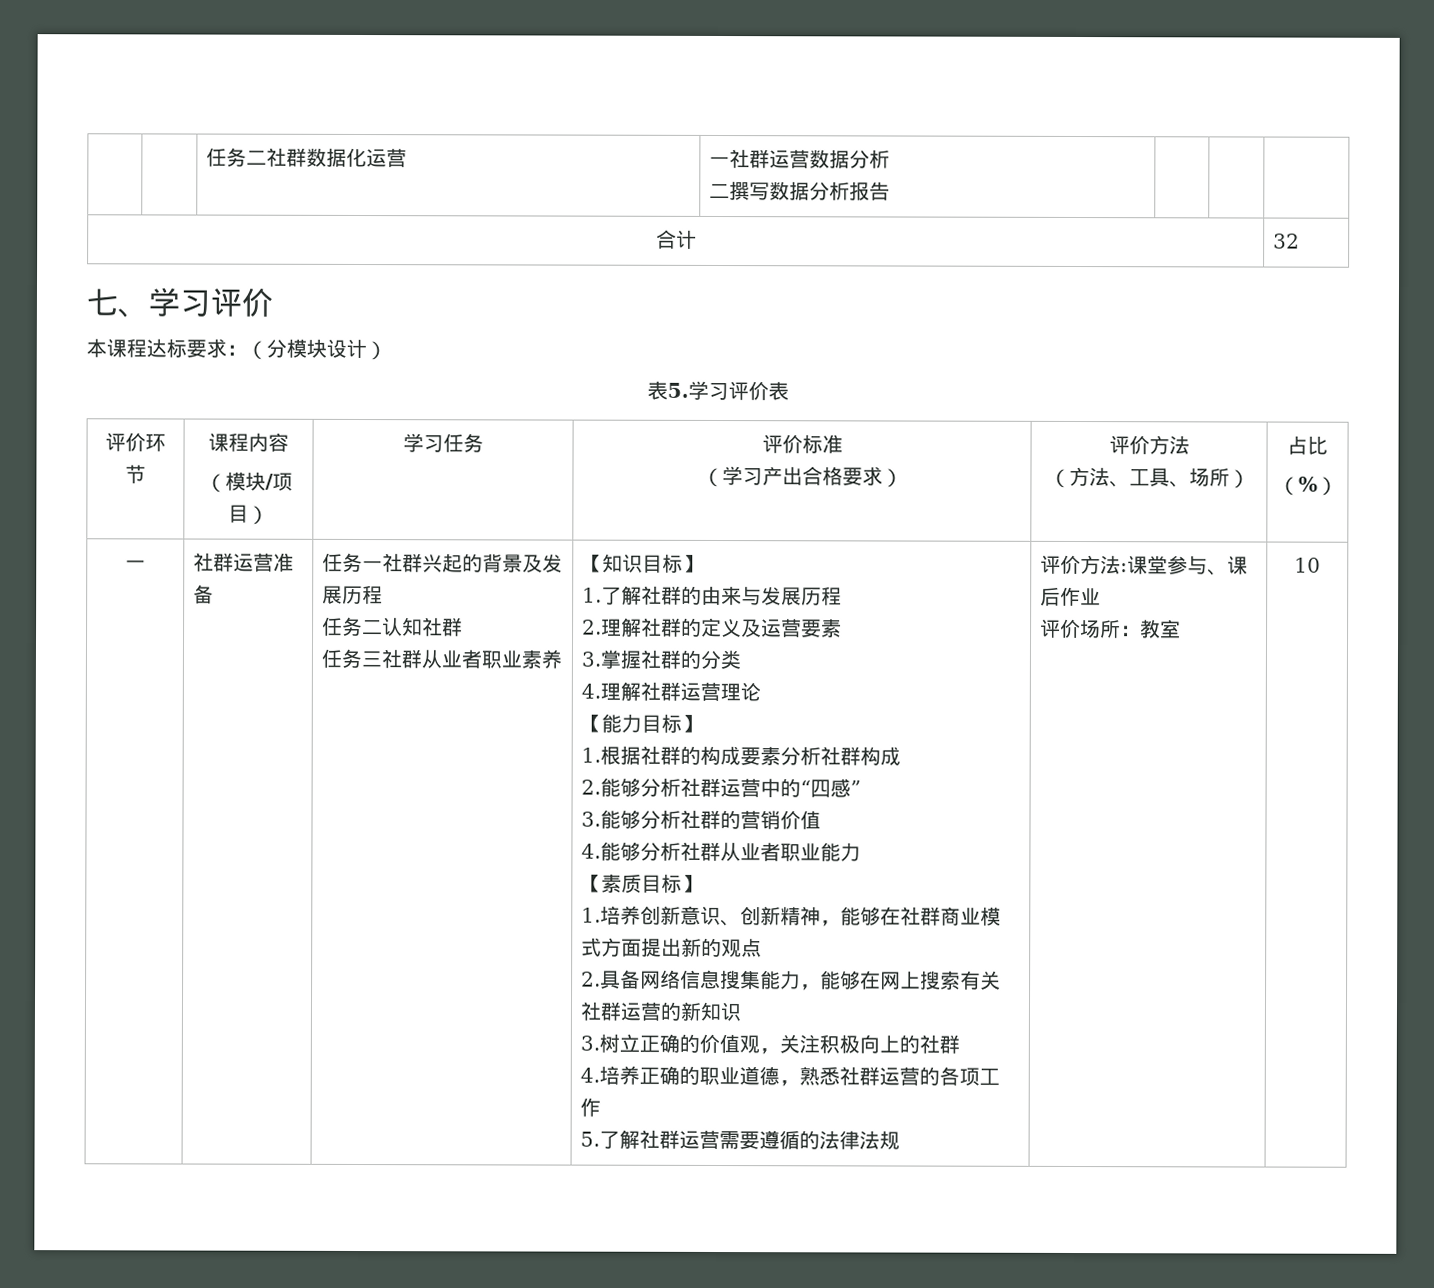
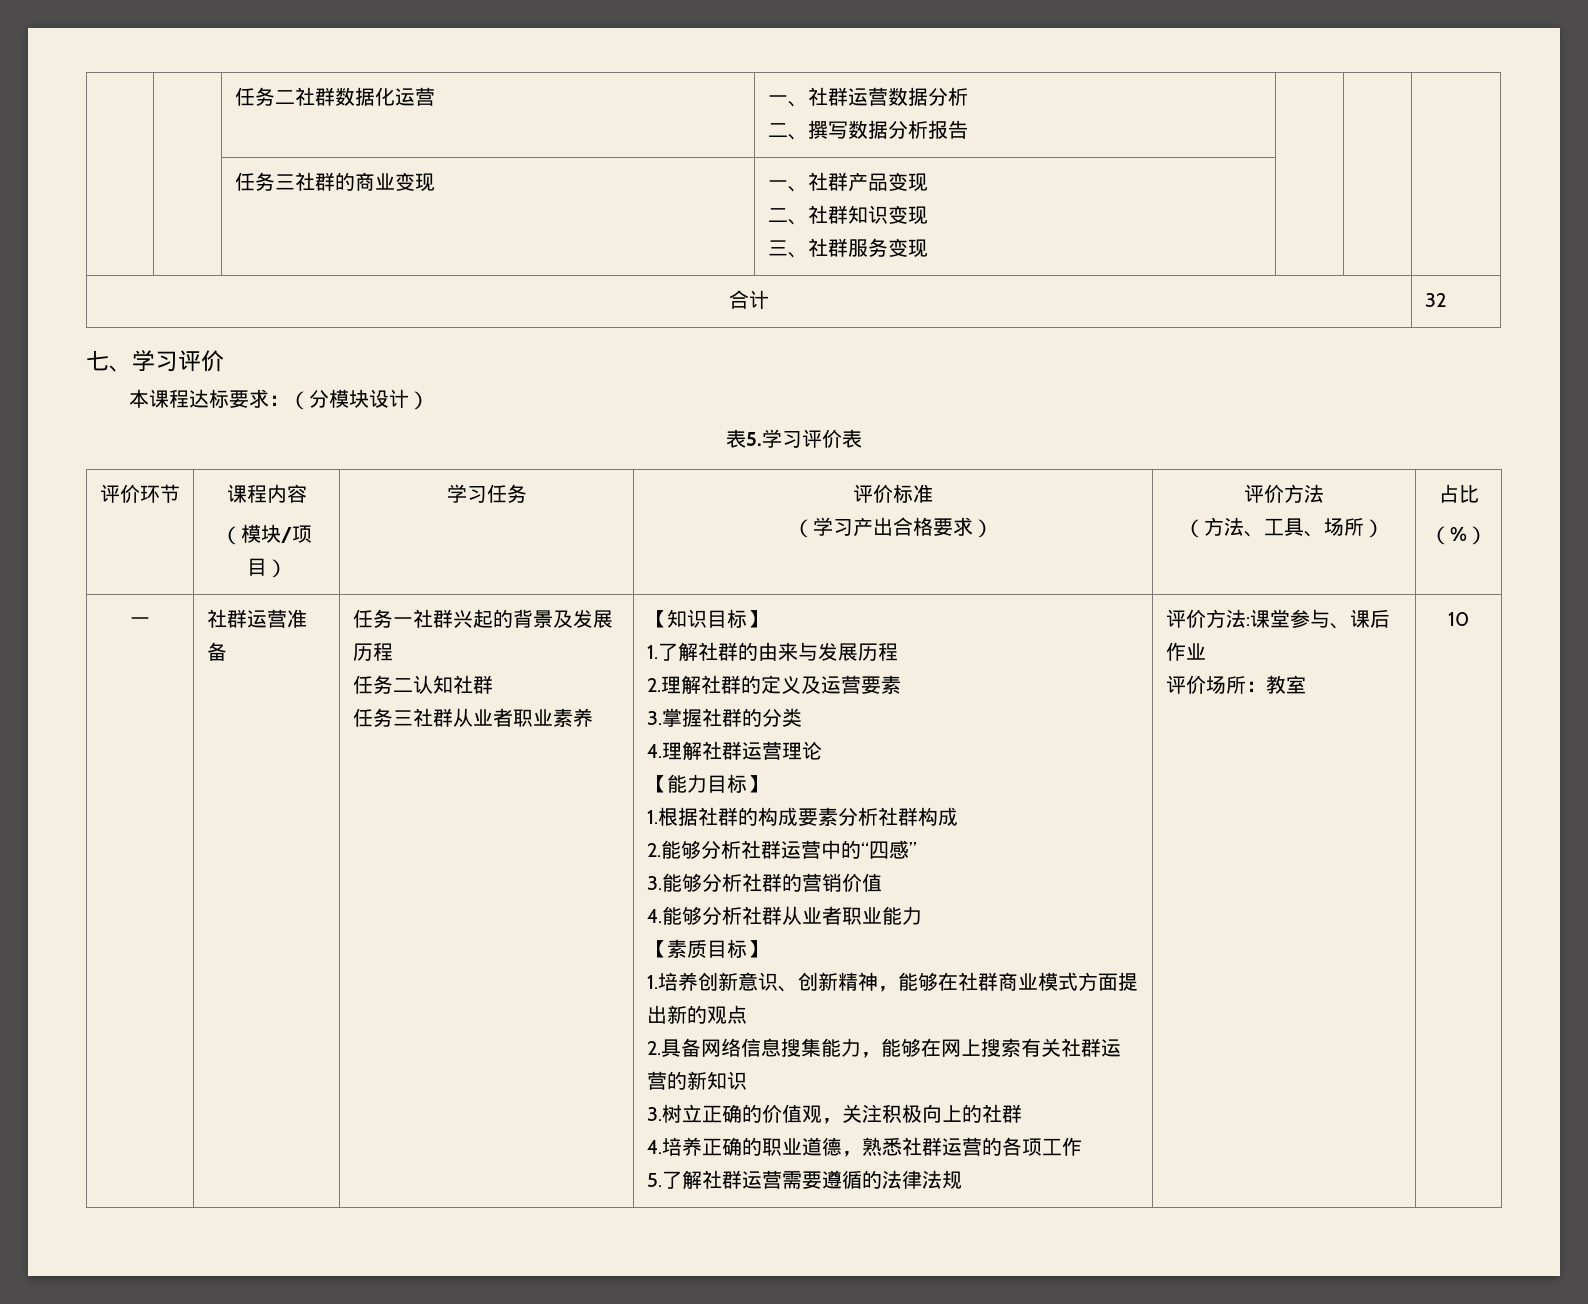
(731, 161) none -> [787,101,808,107] 、
(731, 191) none -> [787,134,808,140] 、
(891, 191) none -> [234,172,435,192] [767,172,928,192] [767,205,928,225] [767,238,928,258] // | | 任务三社群的商业变现 | 一、社群产品变现 // 二、社群知识变现 // 三、社群服务变现 | | |

